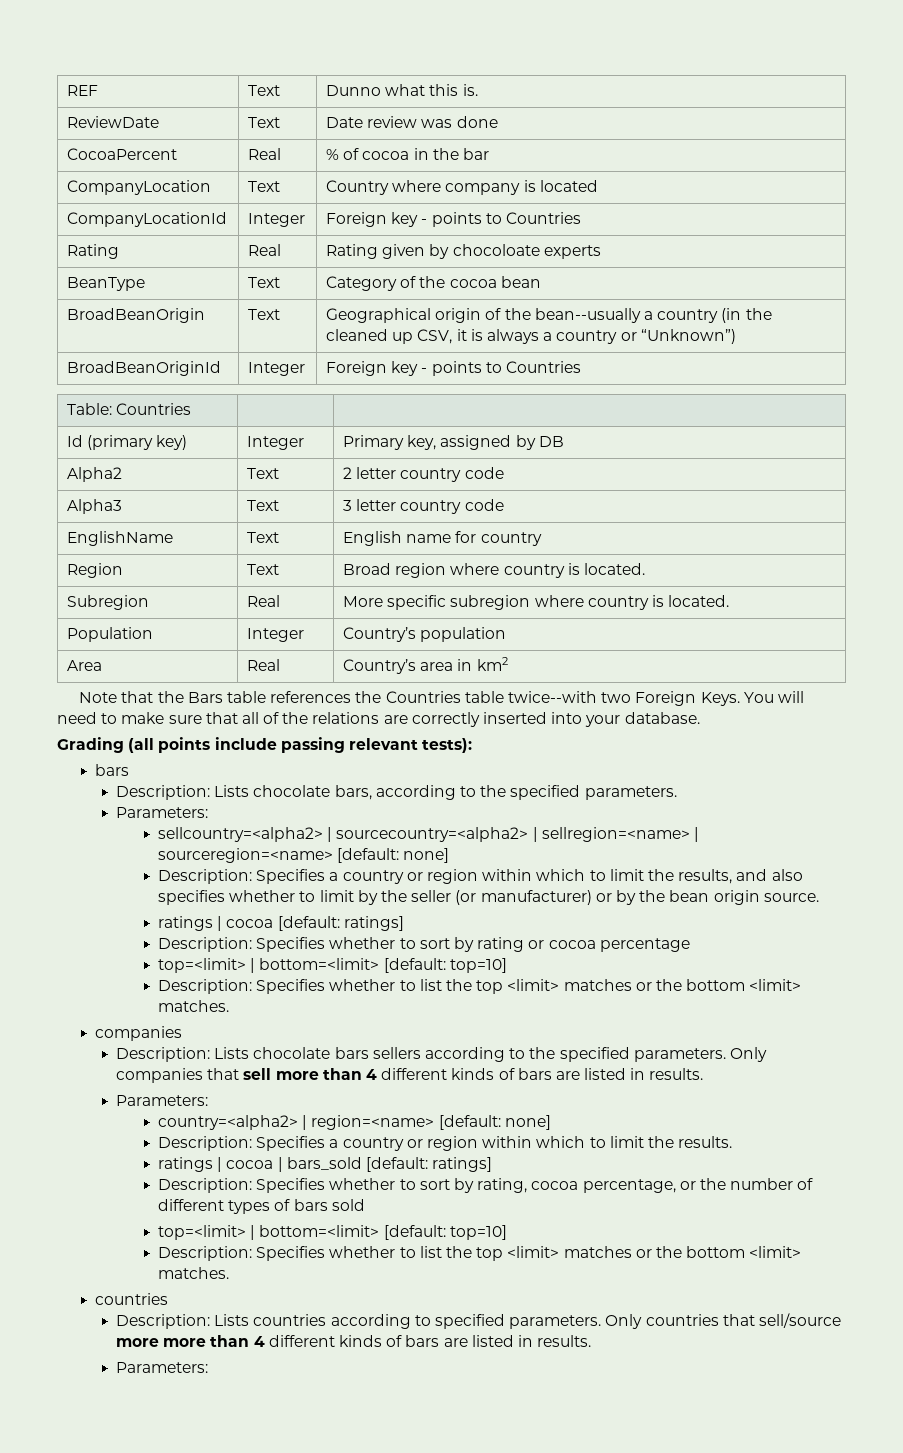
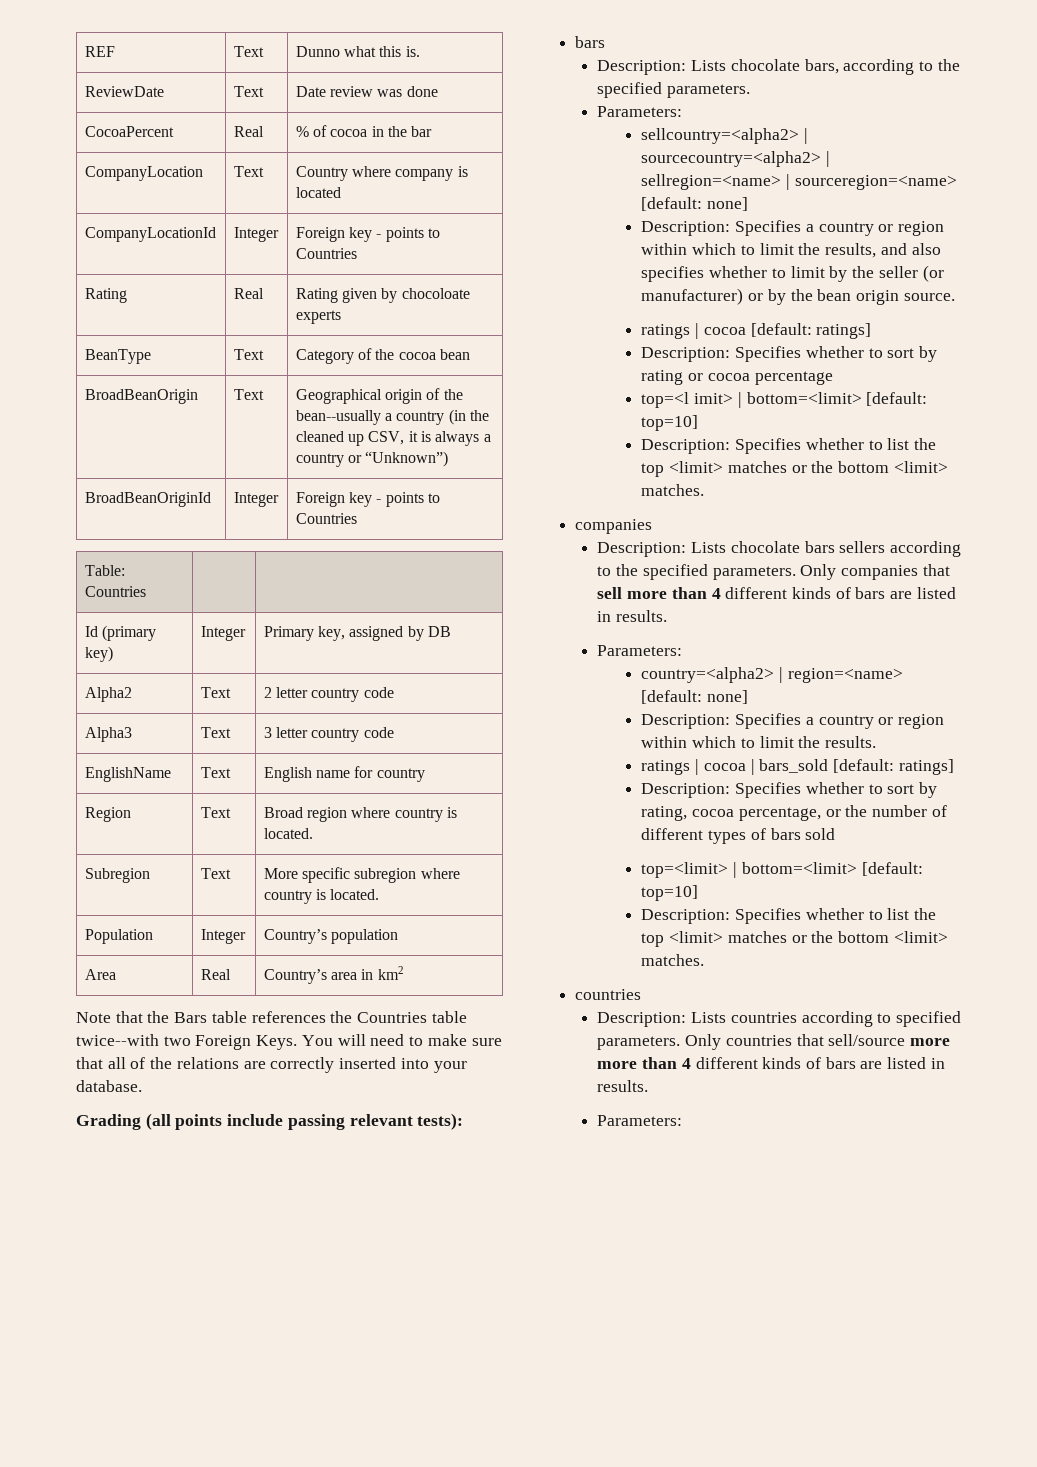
[247,595,281,607] Real -> [200,868,231,879] Text
[158,958,247,973] top=<limit> -> [641,392,734,408] top=<l imit>

